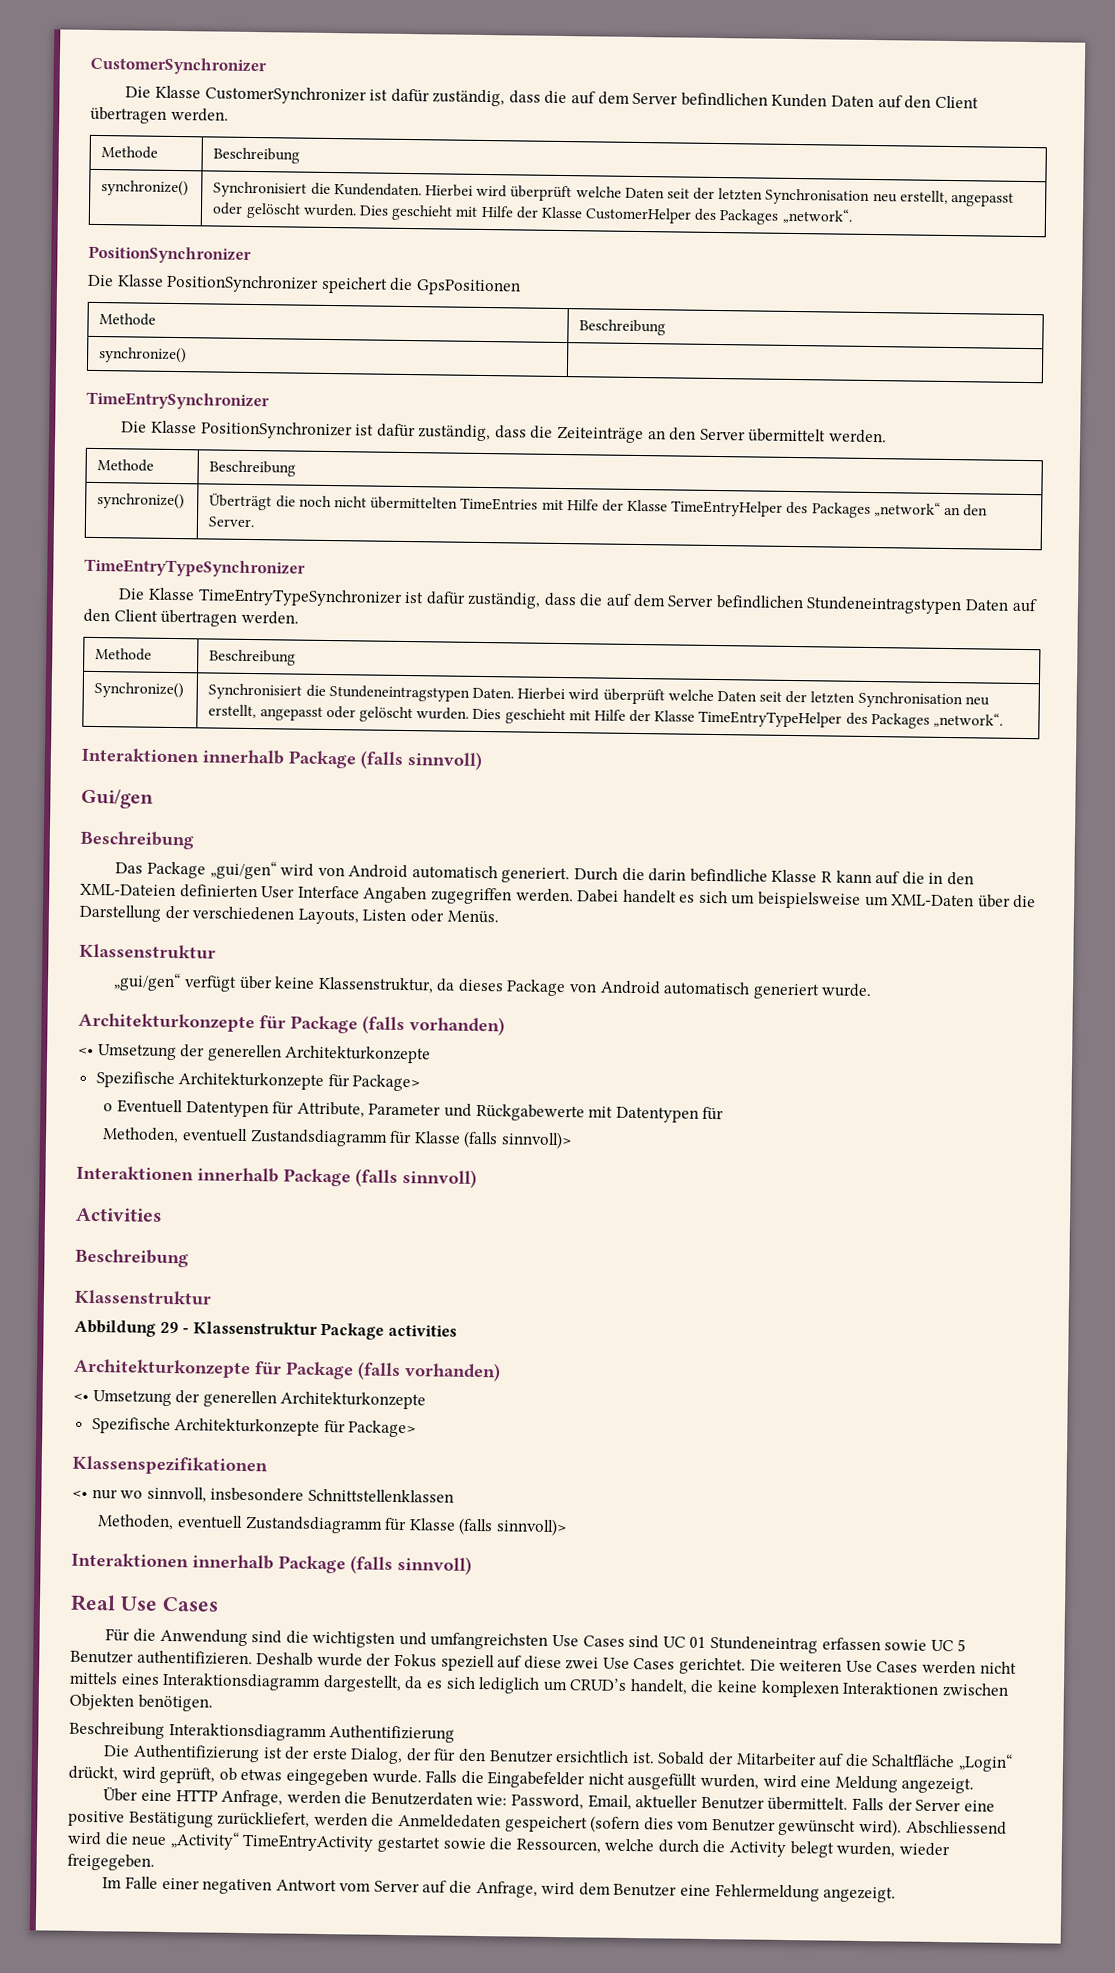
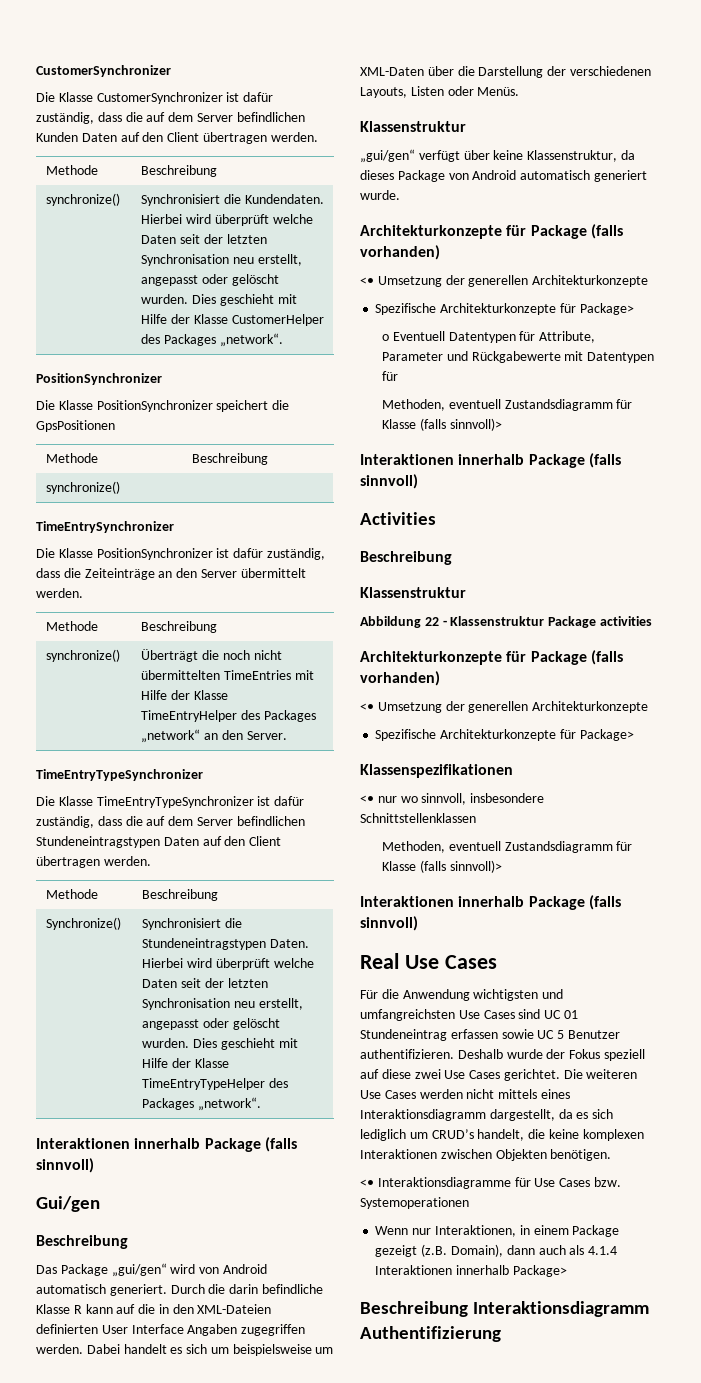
[159,1321,179,1334] 29 -> [424,617,439,626] 22
[251,1630,309,1644] sind die -> (470, 995) none
[69,1721,456,1743] [104,1744,1013,1772] [68,1765,975,1794] [103,1787,995,1812] [68,1810,1007,1837] [67,1831,950,1858] [67,1853,155,1871] [102,1876,897,1903] Beschreibung Interaktionsdiagramm Authentifizierung // Die Authentifizierung ist der erste Dialog, der für den Benutzer ersichtlich ist. Sobald der Mitarbeiter auf die Schaltfläche „Login“ drückt, wird geprüft, ob etwas eingegeben wurde. Falls die Eingabefelder nicht ausgefüllt wurden, wird eine Meldung angezeigt. // Über eine HTTP Anfrage, werden die Benutzerdaten wie: Password, Email, aktueller Benutzer übermittelt. Falls der Server eine positive Bestätigung zurückliefert, werden die Anmeldedaten gespeichert (sofern dies vom Benutzer gewünscht wird). Abschliessend wird die neue „Activity“ TimeEntryActivity gestartet sowie die Ressourcen, welche durch die Activity belegt wurden, wieder freigegeben. // Im Falle einer negativen Antwort vom Server auf die Anfrage, wird dem Benutzer eine Fehlermeldung angezeigt. -> [360,1177,621,1189] [360,1197,469,1209] [375,1225,620,1237] [375,1244,618,1257] [375,1265,567,1277] [360,1301,650,1317] [360,1326,501,1342] <• Interaktionsdiagramme für Use Cases bzw. Systemoperationen // Wenn nur Interaktionen, in einem Package gezeigt (z.B. Domain), dann auch als 4.1.4 Interaktionen innerhalb Package> // Beschreibung Interaktionsdiagramm Authentifizierung

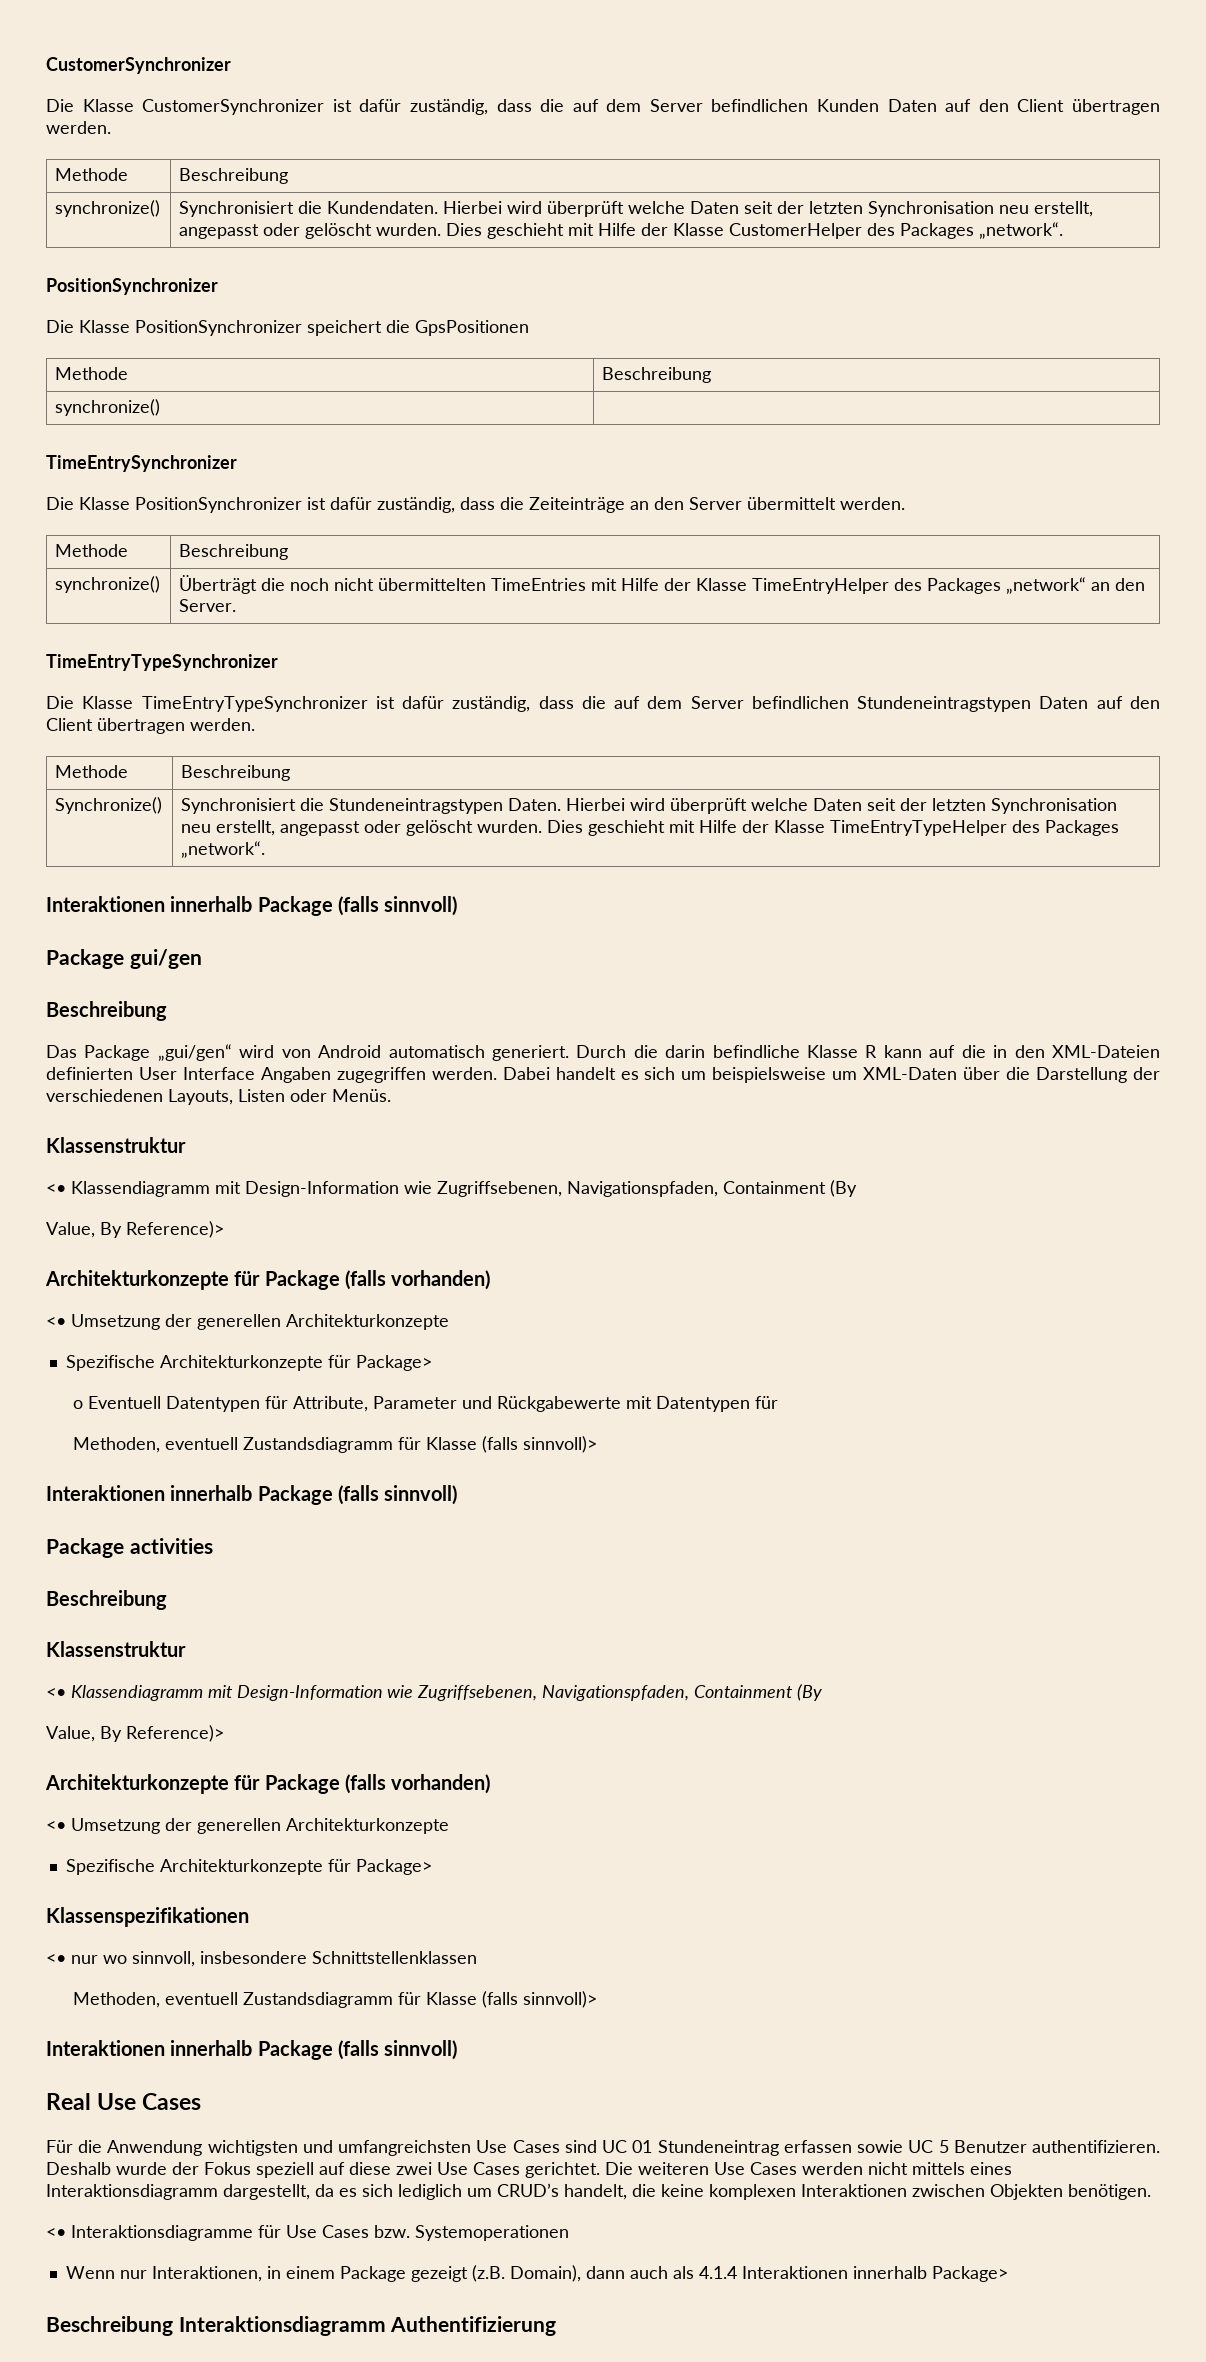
[36,1196,100,1212] Gui/gen -> [46,949,202,969] Package gui/gen
[360,149,635,163] [360,170,647,182] [360,190,400,200] „gui/gen“ verfügt über keine Klassenstruktur, da dieses Package von Android automatisch generiert wurde. -> [46,1180,857,1197] [46,1221,224,1238] <• Klassendiagramm mit Design-Information wie Zugriffsebenen, Navigationspfaden, Containment (By // Value, By Reference)>
[360,512,436,525] Activities -> [46,1538,213,1558] Package activities
[360,616,652,628] Abbildung 22 - Klassenstruktur Package activities -> [46,1684,822,1701] [46,1725,224,1742] <• Klassendiagramm mit Design-Information wie Zugriffsebenen, Navigationspfaden, Containment (By // Value, By Reference)>

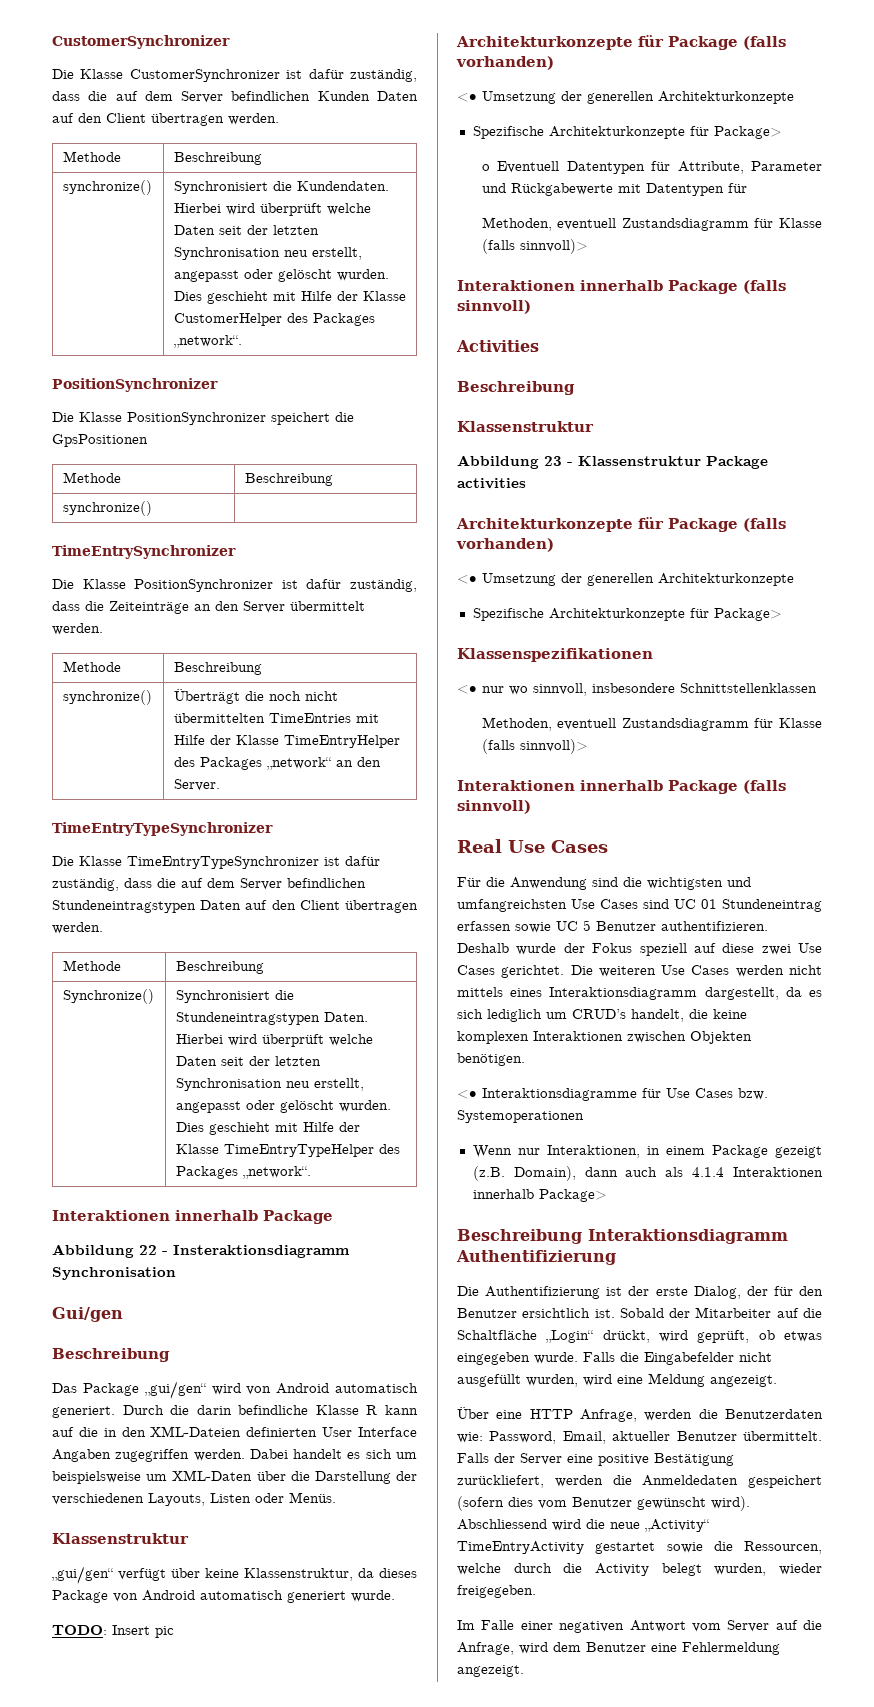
[337,896,458,916] [46,949,202,969] (falls sinnvoll) // Package gui/gen -> [52,1244,350,1258] [52,1267,176,1280] [52,1307,123,1322] // Abbildung 22 - Insteraktionsdiagramm Synchronisation // Gui/gen
[46,1180,857,1197] [46,1221,224,1238] <• Klassendiagramm mit Design-Information wie Zugriffsebenen, Navigationspfaden, Containment (By // Value, By Reference)> -> [52,1566,417,1584] [52,1590,395,1603] [52,1625,174,1638] „gui/gen“ verfügt über keine Klassenstruktur, da dieses Package von Android automatisch generiert wurde. // TODO: Insert pic
[46,1538,213,1558] Package activities -> [456,340,539,352] Activities
[46,1684,822,1701] [46,1725,224,1742] <• Klassendiagramm mit Design-Information wie Zugriffsebenen, Navigationspfaden, Containment (By // Value, By Reference)> -> [457,455,768,469] [457,478,526,489] Abbildung 23 - Klassenstruktur Package activities
(203, 2148) none -> [592,877,642,887] sind die
(557, 2326) none -> [457,1286,823,1299] [457,1307,822,1318] [457,1330,822,1343] [457,1352,772,1365] [457,1373,777,1387] [457,1407,823,1422] [457,1431,822,1444] [457,1453,734,1466] [457,1475,822,1488] [457,1496,750,1511] [457,1519,709,1532] [457,1541,822,1554] [457,1563,822,1576] [457,1585,536,1598] [457,1620,822,1633] [457,1642,780,1655] [457,1665,524,1677] // Die Authentifizierung ist der erste Dialog, der für den Benutzer ersichtlich ist. Sobald der Mitarbeiter auf die Schaltfläche „Login“ drückt, wird geprüft, ob etwas eingegeben wurde. Falls die Eingabefelder nicht ausgefüllt wurden, wird eine Meldung angezeigt. // Über eine HTTP Anfrage, werden die Benutzerdaten wie: Password, Email, aktueller Benutzer übermittelt. Falls der Server eine positive Bestätigung zurückliefert, werden die Anmeldedaten gespeichert (sofern dies vom Benutzer gewünscht wird). Abschliessend wird die neue „Activity“ TimeEntryActivity gestartet sowie die Ressourcen, welche durch die Activity belegt wurden, wieder freigegeben. // Im Falle einer negativen Antwort vom Server auf die Anfrage, wird dem Benutzer eine Fehlermeldung angezeigt.

